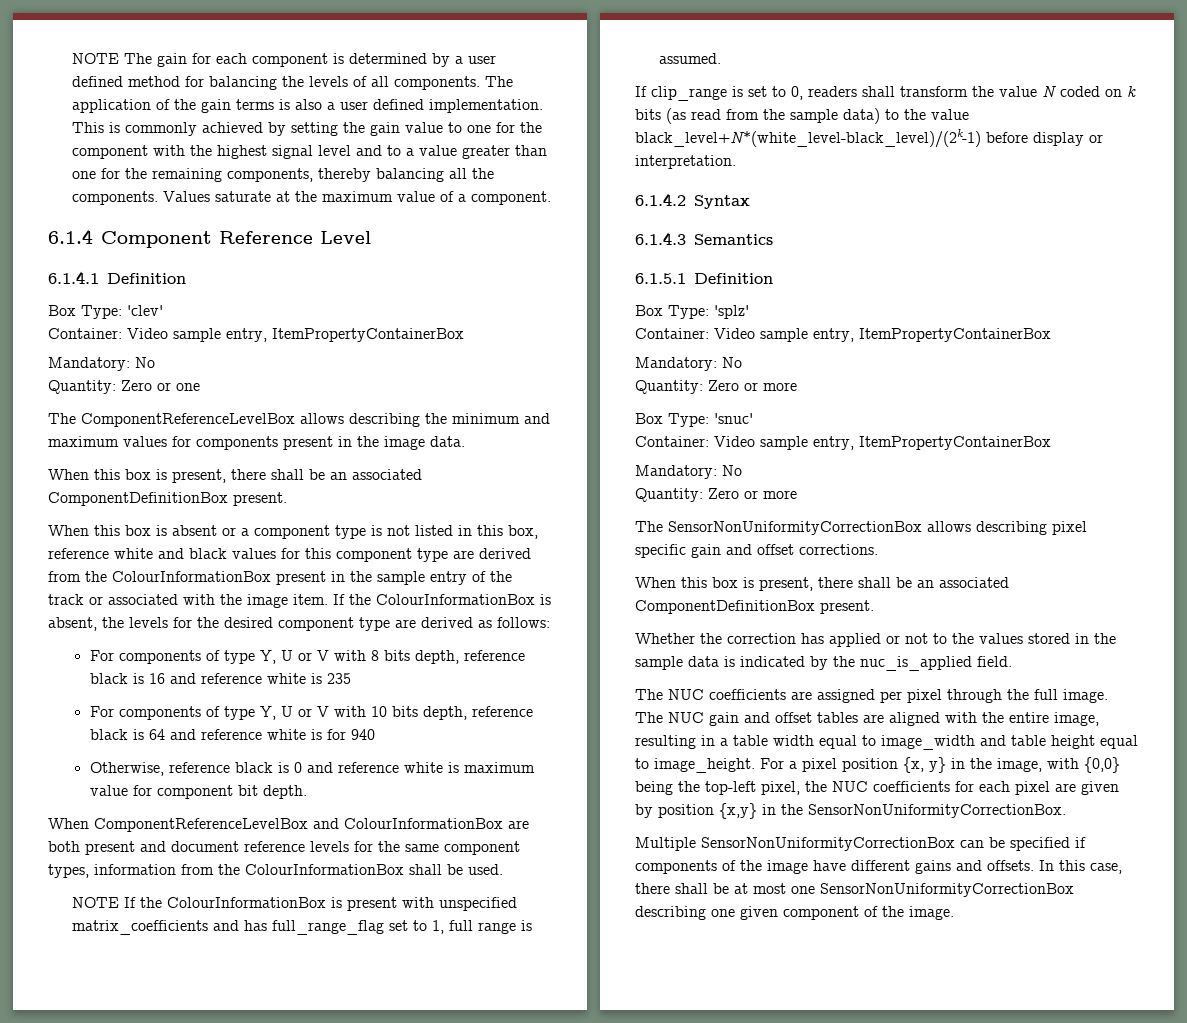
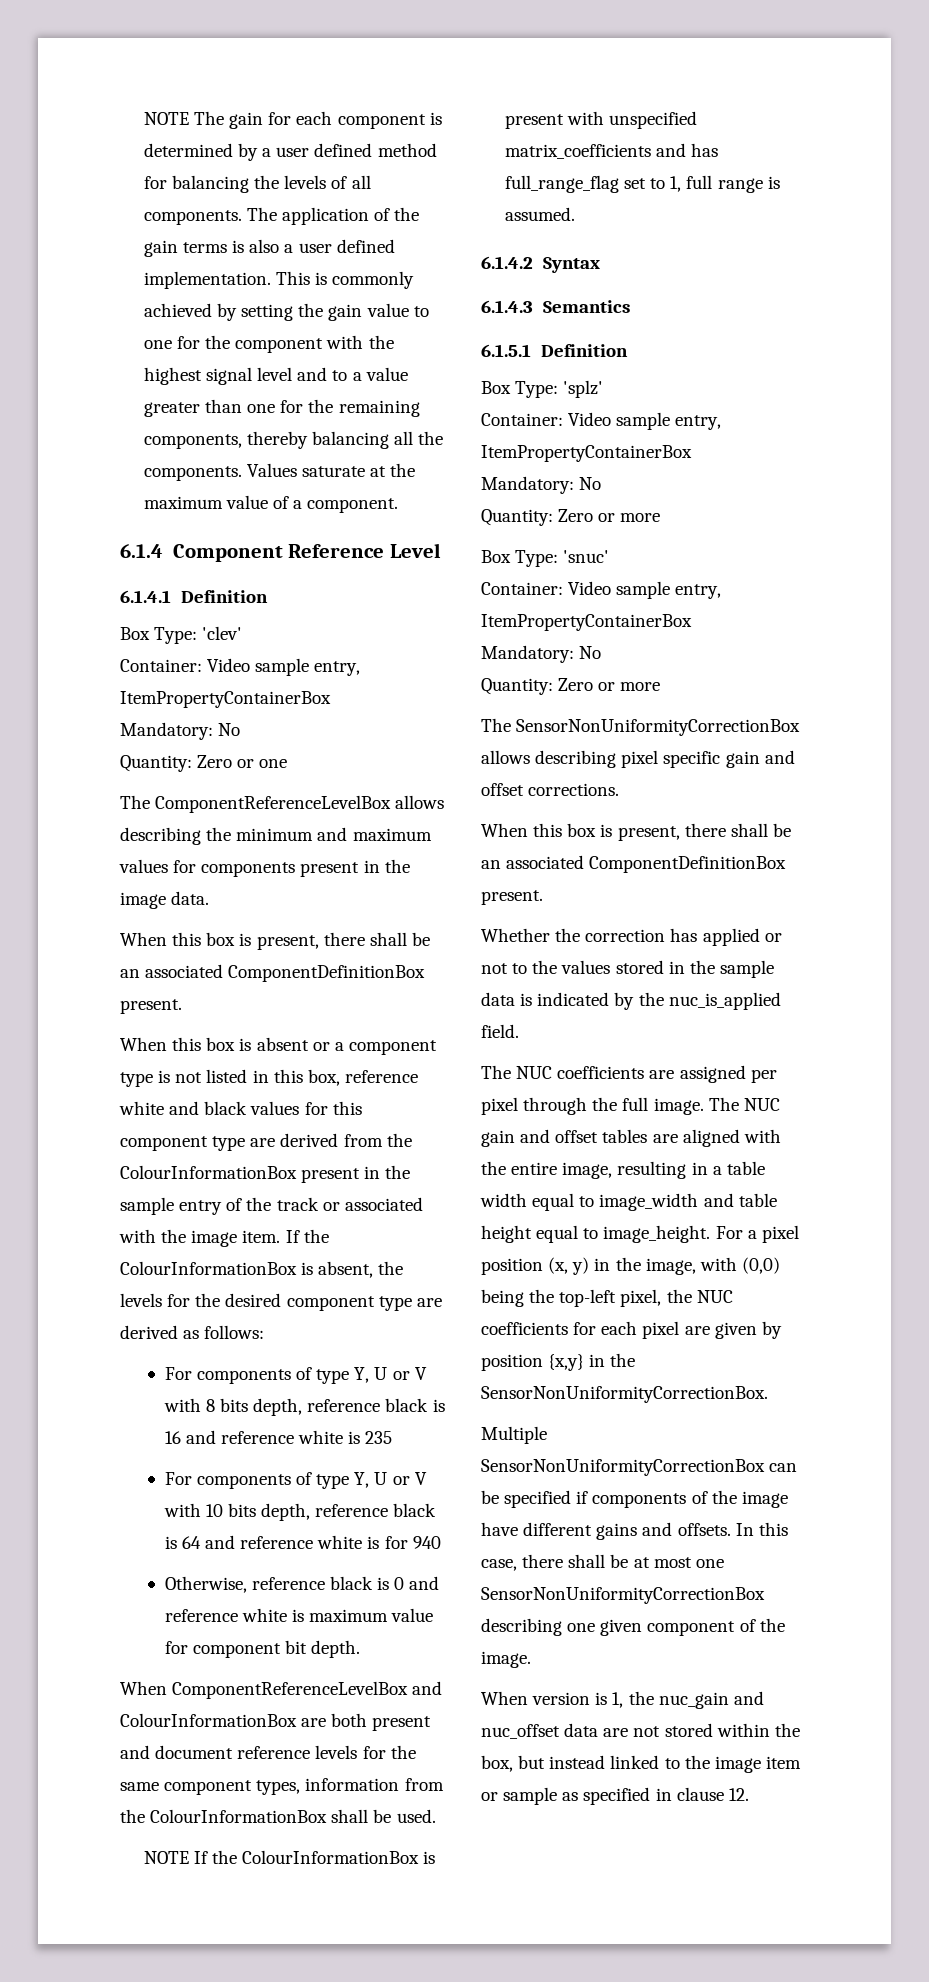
[635,85,1136,101] [635,108,969,124] [635,129,1103,148] [635,155,736,169] // If clip_range is set to 0, readers shall transform the value N coded on k bits (as read from the sample data) to the value black_level+N*(white_level-black_level)/(2k-1) before display or interpretation. -> (575, 214) none
[903,757,946,773] {x, y} -> [548,1257,590,1275] (x, y)
[1084,757,1120,773] {0,0} -> [741,1257,780,1274] (0,0)
(954, 913) none -> [481,1691,764,1709] [481,1723,800,1739] [481,1755,801,1773] [481,1787,749,1805] // When version is 1, the nuc_gain and nuc_offset data are not stored within the box, but instead linked to the image item or sample as specified in clause 12.

